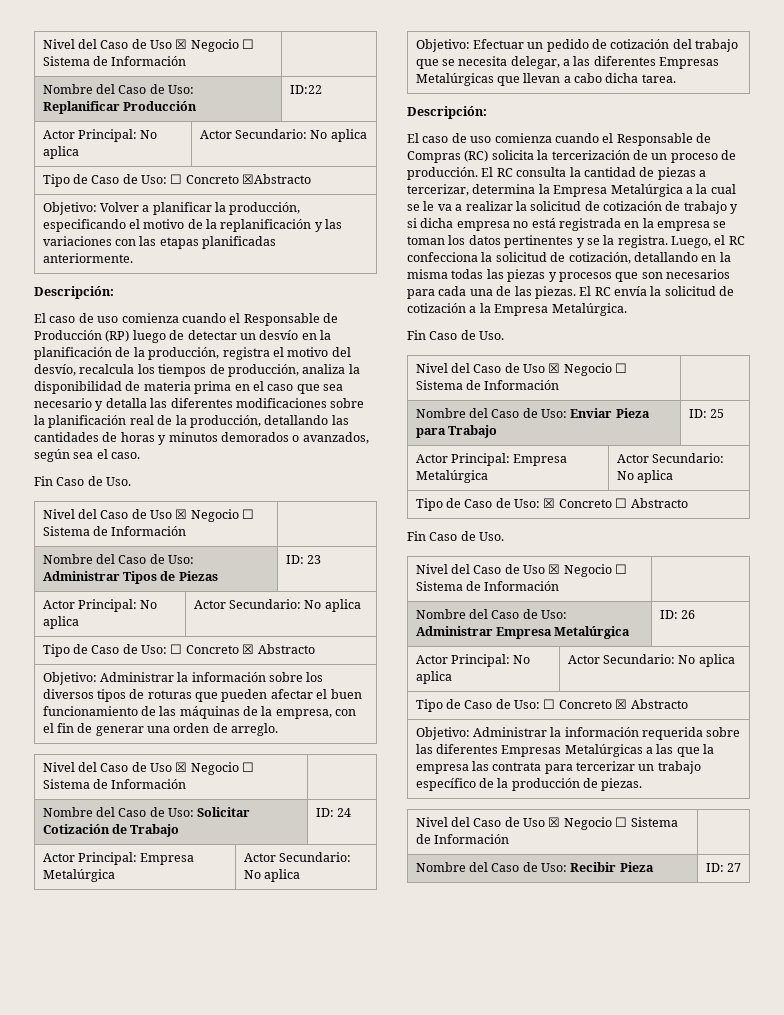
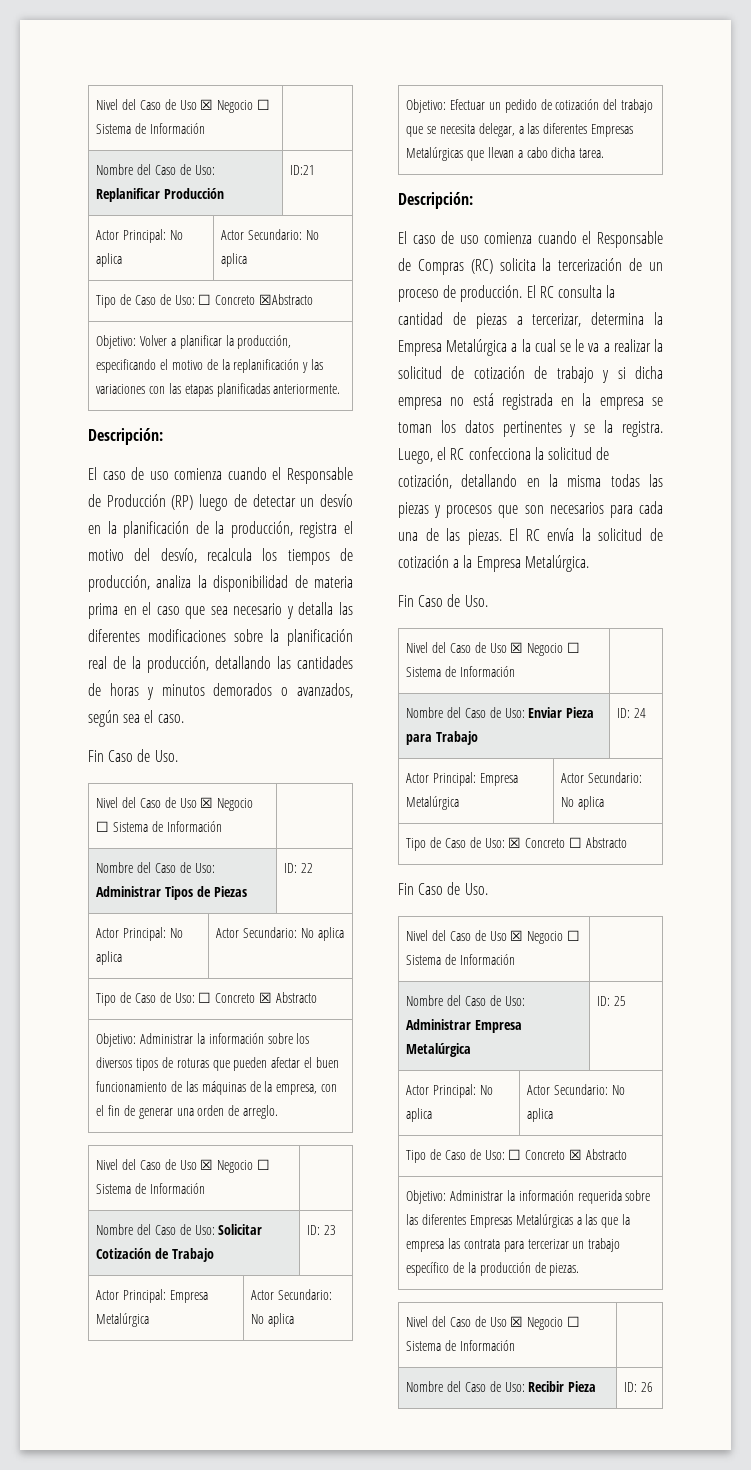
[289,85,322,94] ID:22 -> [290,165,316,175] ID:21
[306,555,321,564] 23 -> [301,863,314,873] 22
[336,808,351,817] 24 -> [324,1225,337,1235] 23
[709,409,724,418] 25 -> [634,708,647,718] 24
[680,610,695,619] 26 -> [614,996,627,1006] 25
[726,863,741,872] 27 -> [641,1382,654,1392] 26

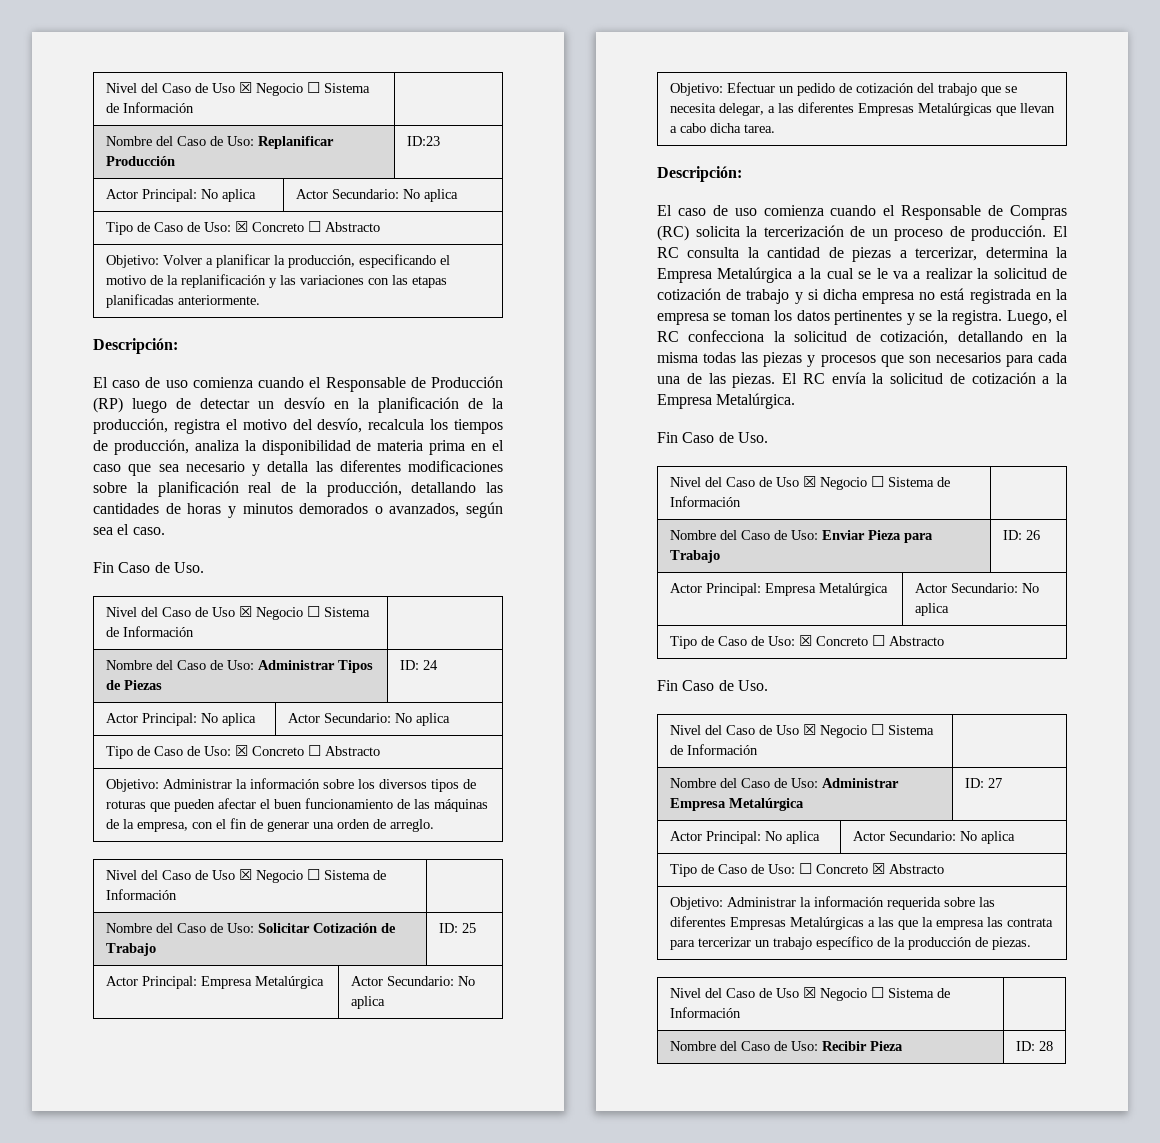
[290,165,316,175] ID:21 -> [406,136,440,146] ID:23
[198,294,313,305] ☐ Concreto ☒Abstracto -> [234,221,380,232] ☒ Concreto ☐ Abstracto
[301,863,314,873] 22 -> [422,660,438,670] 24
[198,992,272,1003] ☐ Concreto ☒ -> [234,745,321,756] ☒ Concreto ☐
[324,1225,337,1235] 23 -> [461,923,476,933] 25
[634,708,647,718] 24 -> [1025,530,1040,540] 26
[614,996,627,1006] 25 -> [987,778,1002,788] 27
[641,1382,654,1392] 26 -> [1038,1041,1053,1051] 28

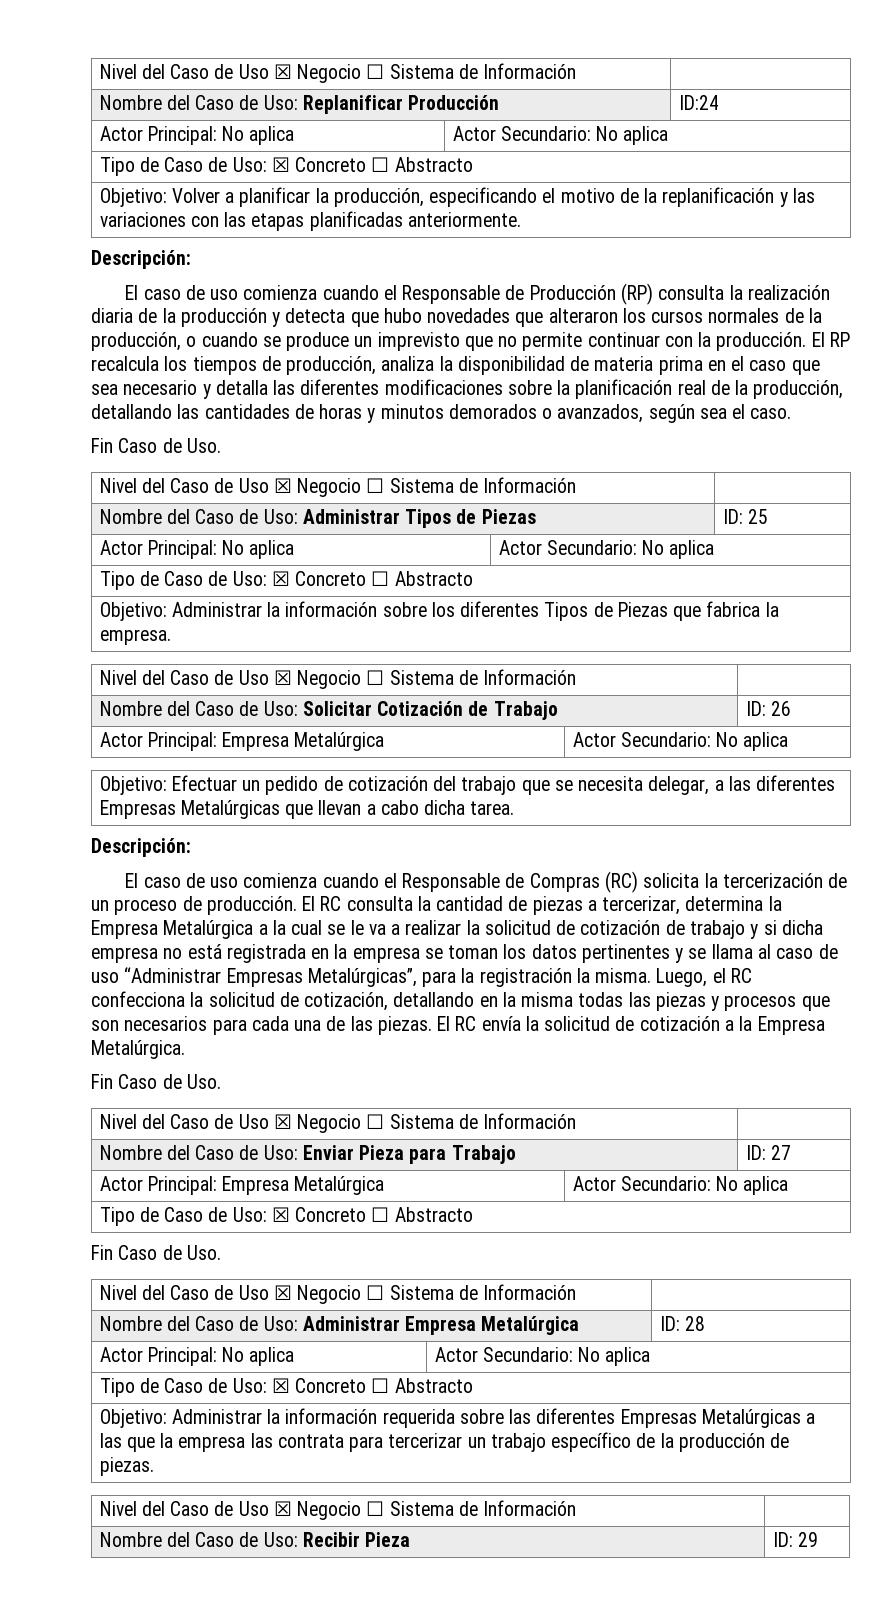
[406,136,440,146] ID:23 -> [678,95,719,110] ID:24
[132,397,504,413] [93,418,363,434] luego de detectar un desvío en la planificación de la producción, registra el motivo del desvío, -> [658,285,830,300] [91,308,822,327] [91,332,850,351] consulta la realización diaria de la producción y detecta que hubo novedades que alteraron los cursos normales de la producción, o cuando se produce un imprevisto que no permite continuar con la producción. El RP
[422,660,438,670] 24 -> [747,509,768,524] 25
[378,779,476,792] [105,798,488,812] [105,818,434,832] diversos tipos de roturas que pueden afectar el buen funcionamiento de las máquinas de la empresa, con el fin de generar una orden de arreglo. -> [460,601,779,621] [99,629,171,645] diferentes Tipos de Piezas que fabrica la empresa.
[461,923,476,933] 25 -> [770,701,791,716] 26
[936,310,1003,325] la registra. -> [711,944,838,959] [91,967,652,987] llama al caso de uso “Administrar Empresas Metalúrgicas”, para la registración la misma.
[1025,530,1040,540] 26 -> [770,1145,791,1160] 27
[987,778,1002,788] 27 -> [684,1316,705,1331] 28
[798,863,885,874] ☐ Concreto ☒ -> [271,1378,390,1393] ☒ Concreto ☐
[1038,1041,1053,1051] 28 -> [797,1532,818,1547] 29

